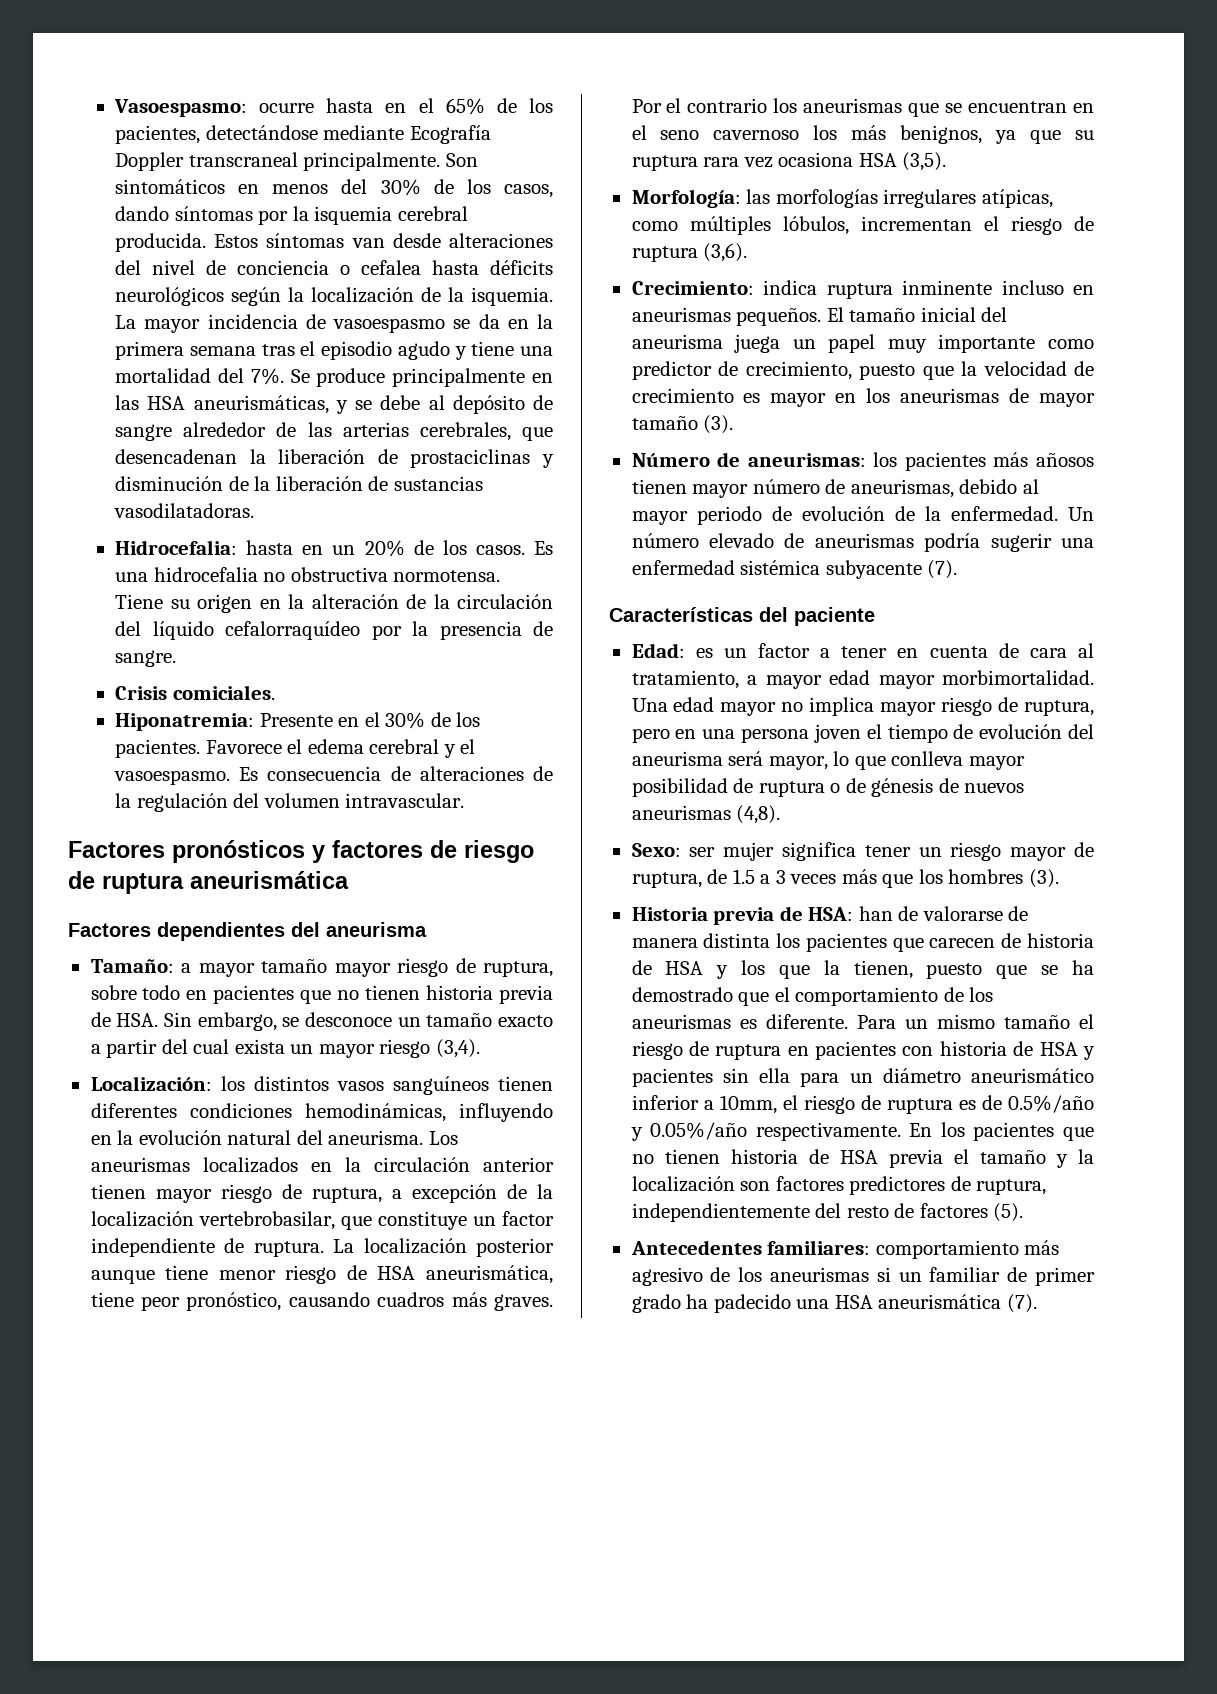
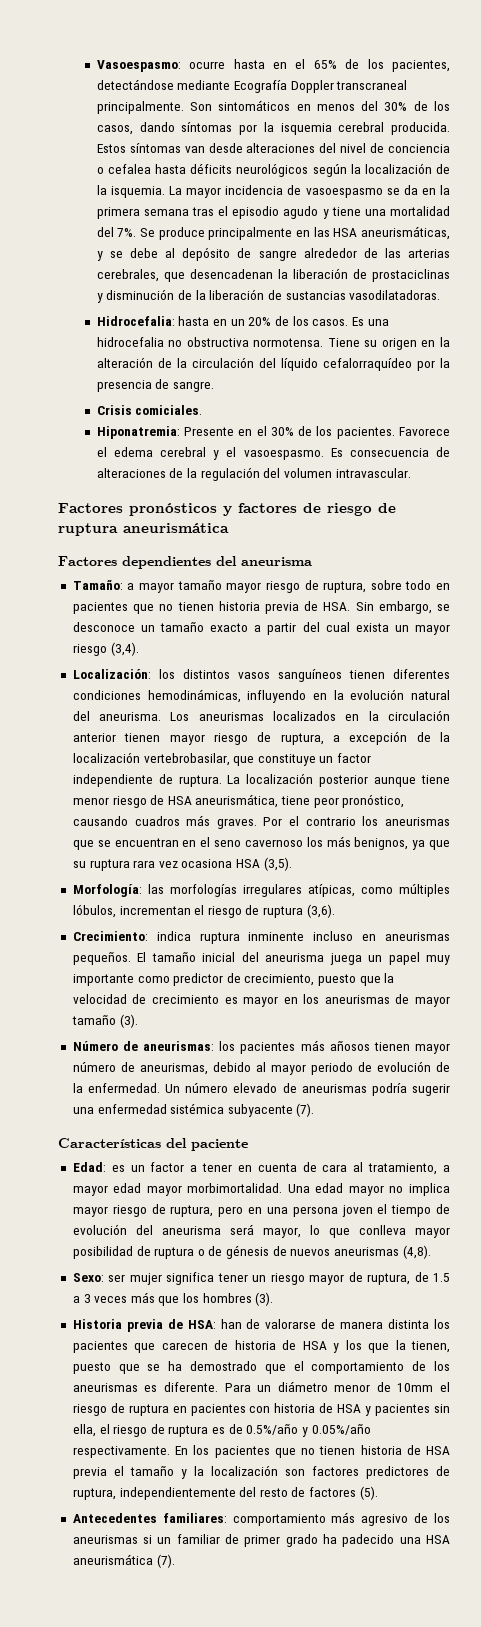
[936,1014,1070,1029] mismo tamaño -> [277,1381,434,1392] diámetro menor de 10mm
[759,1068,1094,1087] [631,1095,777,1114] ella para un diámetro aneurismático inferior a 10mm, -> [72,1424,96,1437] ella,

